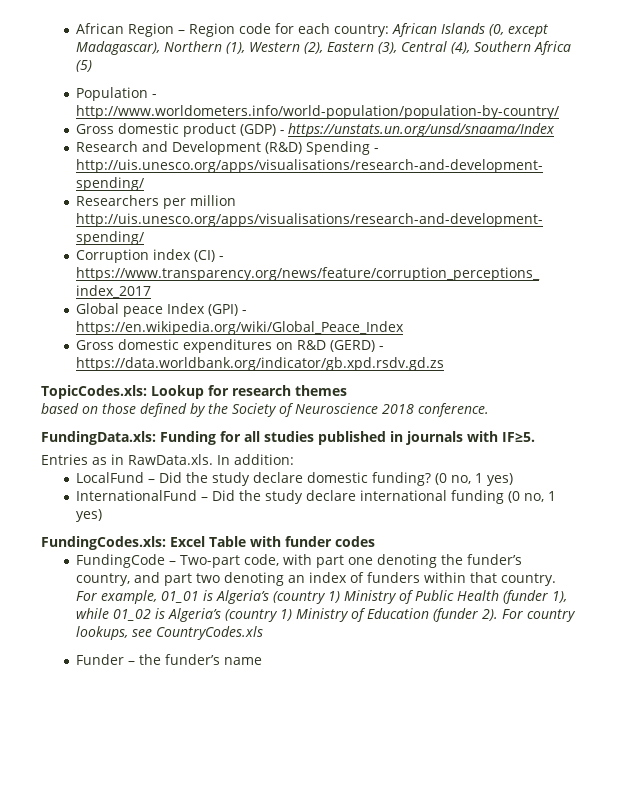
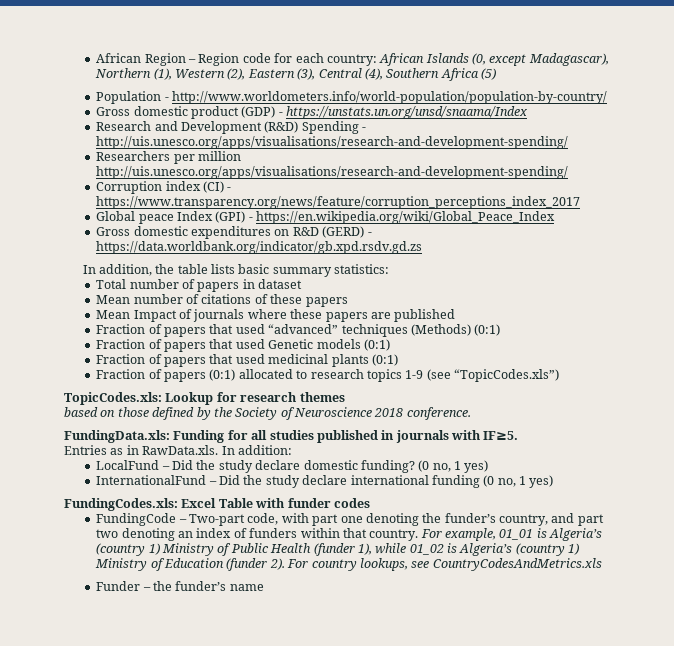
(445, 364) none -> [82,264,390,277] [96,279,303,292] [96,294,348,307] [96,309,456,322] [96,324,501,337] [96,339,390,352] [96,354,398,367] [96,369,560,382] // In addition, the table lists basic summary statistics: // Total number of papers in dataset // Mean number of citations of these papers // Mean Impact of journals where these papers are published // Fraction of papers that used “advanced” techniques (Methods) (0:1) // Fraction of papers that used Genetic models (0:1) // Fraction of papers that used medicinal plants (0:1) // Fraction of papers (0:1) allocated to research topics 1-9 (see “TopicCodes.xls”)
[156,626,264,640] CountryCodes.xls -> [432,558,602,571] CountryCodesAndMetrics.xls

